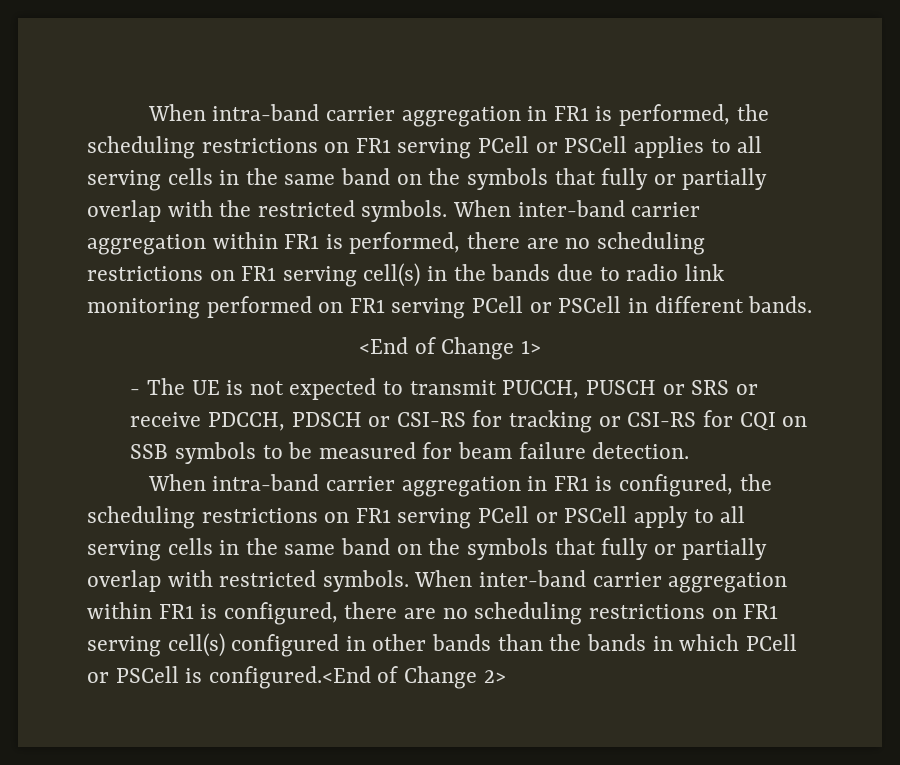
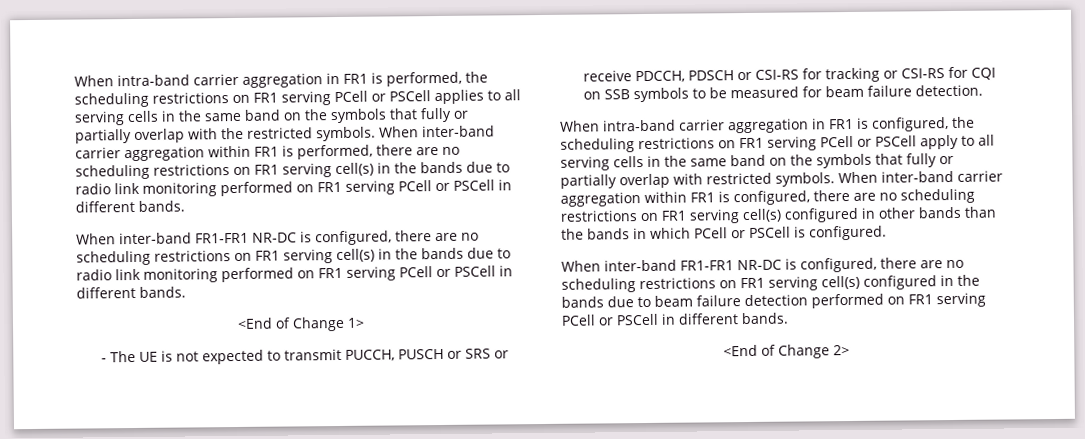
(813, 304) none -> [76,230,479,246] [76,247,511,266] [76,265,513,283] [76,286,186,299] // When inter-band FR1-FR1 NR-DC is configured, there are no scheduling restrictions on FR1 serving cell(s) in the bands due to radio link monitoring performed on FR1 serving PCell or PSCell in different bands.
[208,666,371,689] configured.<End -> [809,225,887,241] [561,257,964,273] [561,274,980,293] [561,292,986,309] [561,312,789,326] [723,344,758,357] configured. // When inter-band FR1-FR1 NR-DC is configured, there are no scheduling restrictions on FR1 serving cell(s) configured in the bands due to beam failure detection performed on FR1 serving PCell or PSCell in different bands. // <End

